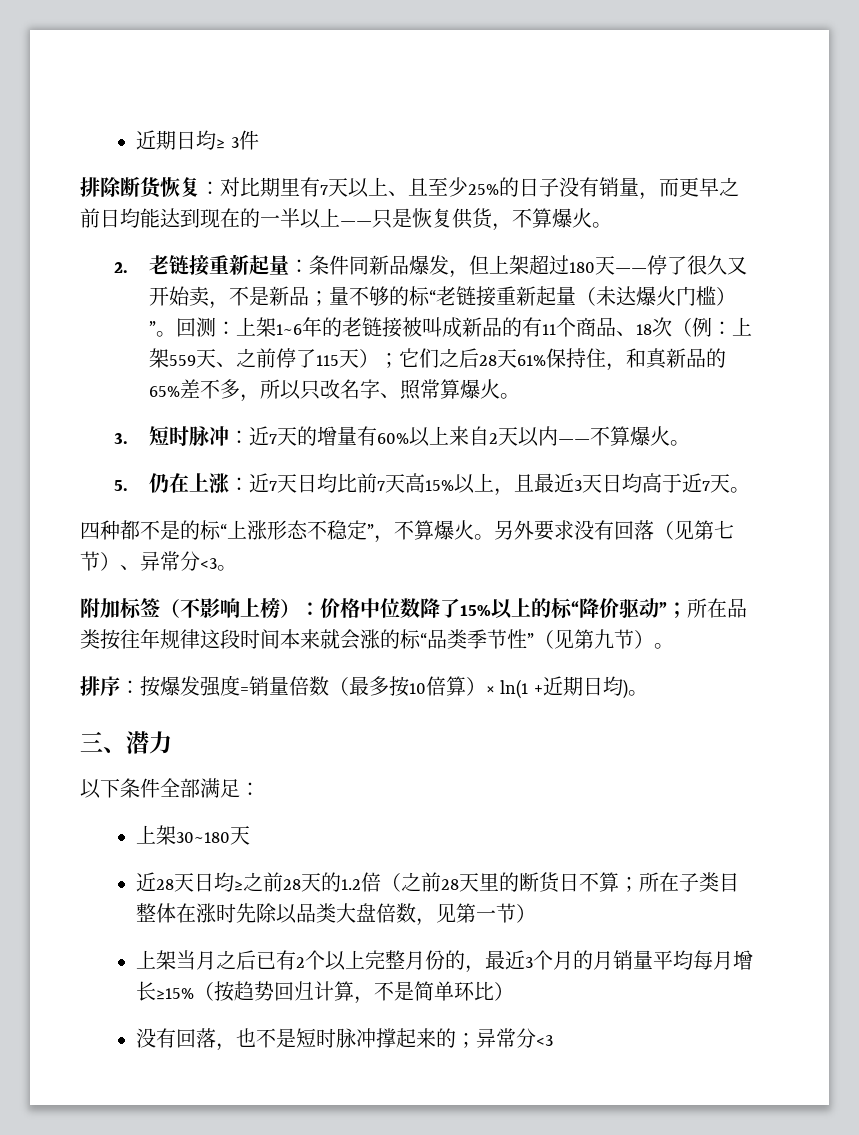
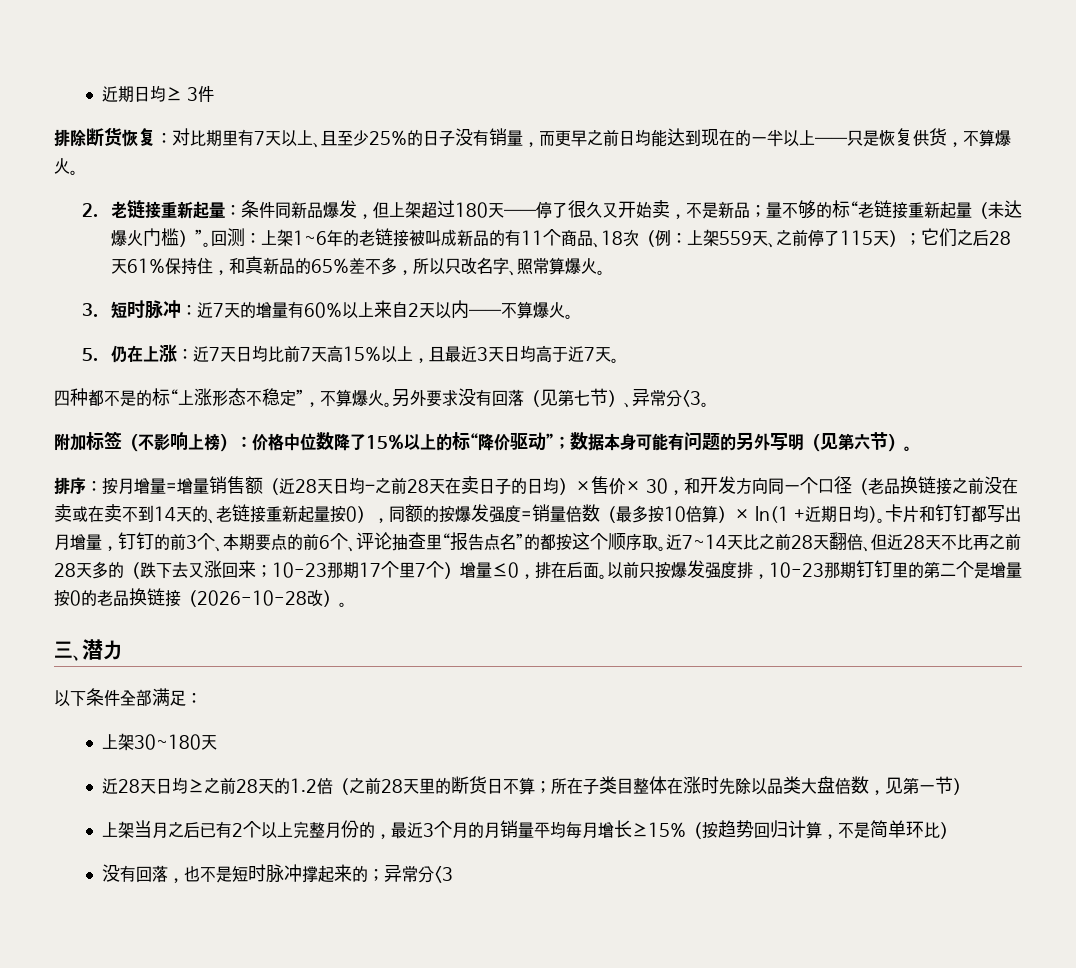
[687,598,747,618] [80,629,674,650] [80,676,140,696] 所在品类按往年规律这段时间本来就会涨的标“品类季节性”（见第九节）。 // 排序： -> [570,432,912,452] [54,476,1018,495] [54,504,439,524] 数据本身可能有问题的另外写明（见第六节）。 // 排序：按月增量=增量销售额（近28天日均−之前28天在卖日子的日均）×售价× 30，和开发方向同一个口径（老品换链接之前没在卖或在卖不到14天的、老链接重新起量按0），同额的
(648, 693) none -> [884,504,1021,523] [54,532,1021,552] [54,560,1022,579] [54,588,347,607] 卡片和钉钉都写出月增量，钉钉的前3个、本期要点的前6个、评论抽查里“报告点名”的都按这个顺序取。近7~14天比之前28天翻倍、但近28天不比再之前28天多的（跌下去又涨回来；10-23那期17个里7个）增量≤0，排在后面。以前只按爆发强度排，10-23那期钉钉里的第二个是增量按0的老品换链接（2026-10-28改）。

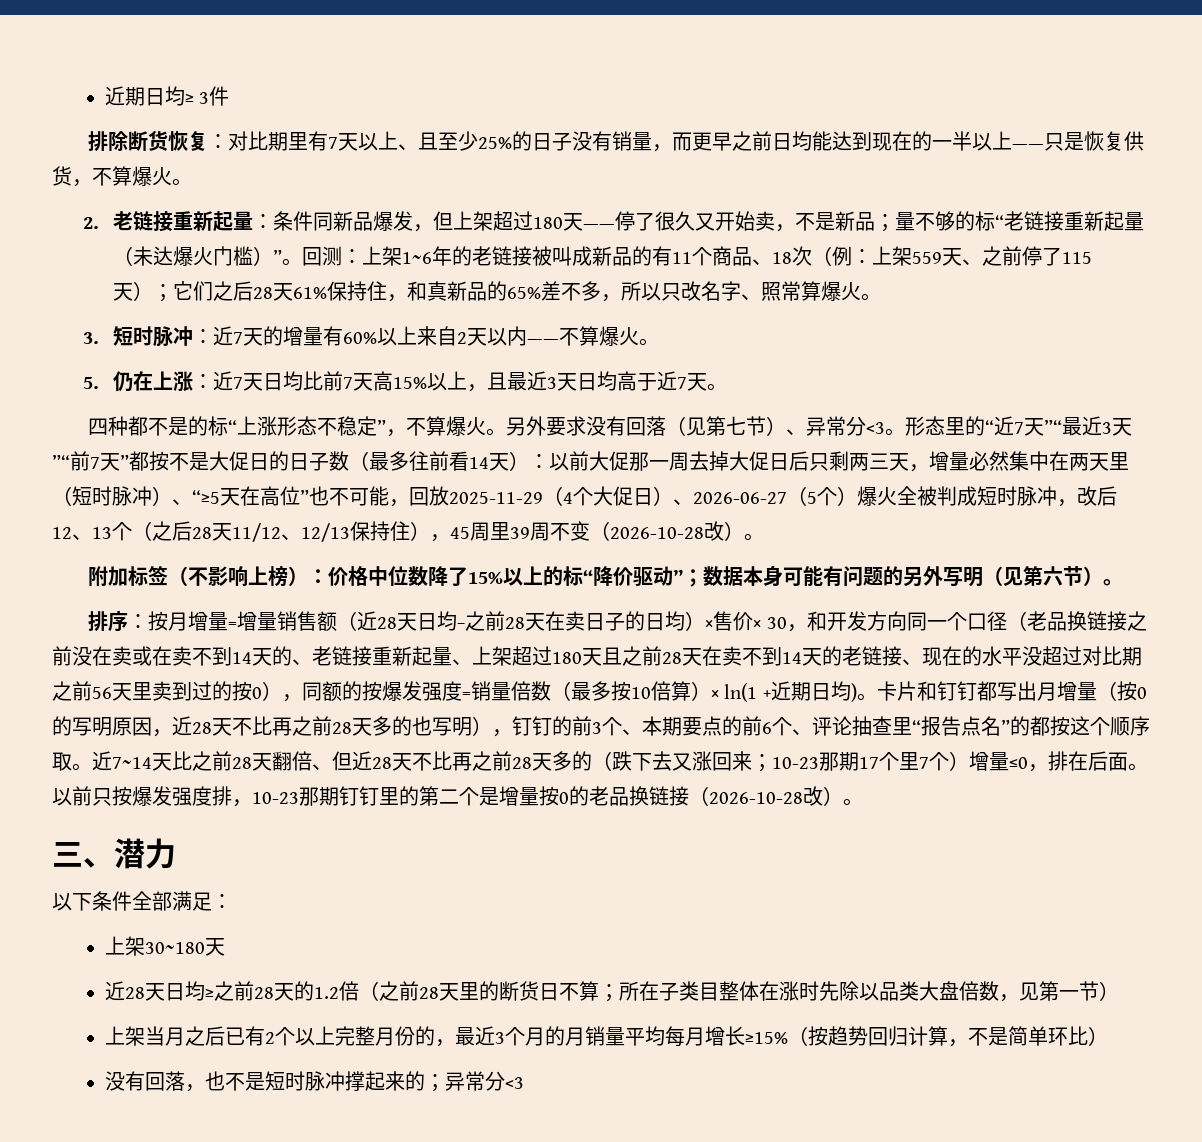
(709, 404) none -> [905,416,1133,436] [52,451,1129,472] [52,486,1117,507] [52,521,764,542] 形态里的“近7天”“最近3天”“前7天”都按不是大促日的日子数（最多往前看14天）：以前大促那一周去掉大促日后只剩两三天，增量必然集中在两天里（短时脉冲）、“≥5天在高位”也不可能，回放2025-11-29（4个大促日）、2026-06-27（5个）爆火全被判成短时脉冲，改后12、13个（之后28天11/12、12/13保持住），45周里39周不变（2026-10-28改）。
(330, 514) none -> [452,646,1142,666] [52,681,232,701] 、上架超过180天且之前28天在卖不到14天的老链接、现在的水平没超过对比期之前56天里卖到过的
(102, 542) none -> [1096,681,1147,701] [52,716,492,737] （按0的写明原因，近28天不比再之前28天多的也写明）

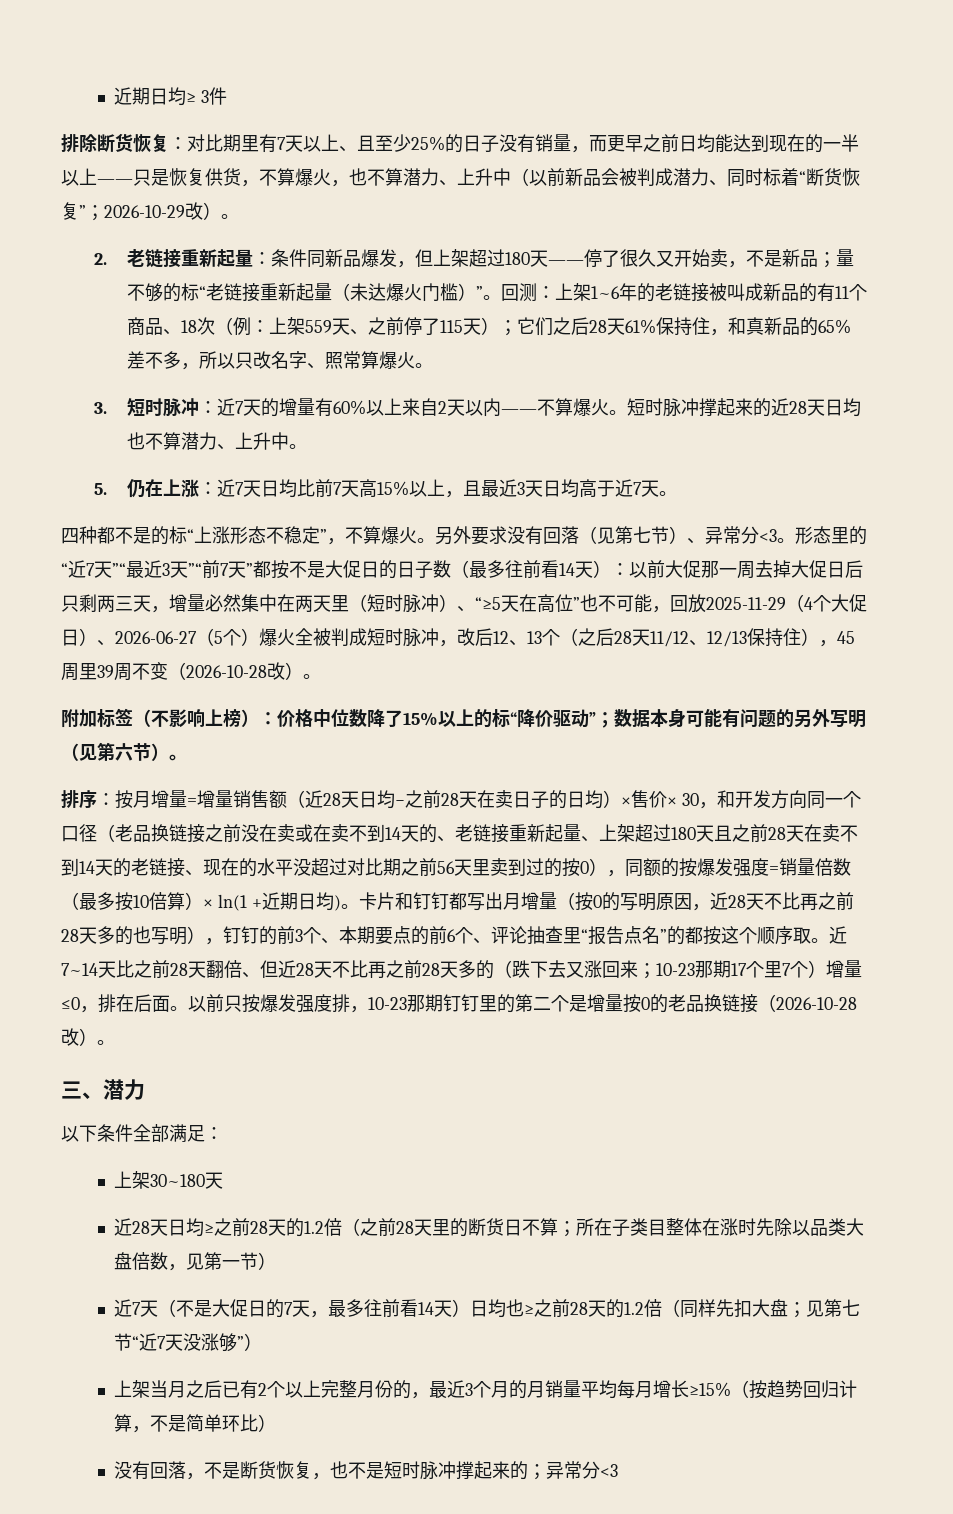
(172, 176) none -> [331,168,860,187] [61,202,221,221] ，也不算潜力、上升中（以前新品会被判成潜力、同时标着“断货恢复”；2026-10-29改）
(660, 342) none -> [627,398,862,417] [127,432,308,450] 短时脉冲撑起来的近28天日均也不算潜力、上升中。
(1119, 991) none -> [113,1299,860,1318] [113,1333,262,1352] // 近7天（不是大促日的7天，最多往前看14天）日均也≥之前28天的1.2倍（同样先扣大盘；见第七节“近7天没涨够”）
(205, 1088) none -> [203,1461,330,1480] 不是断货恢复，

